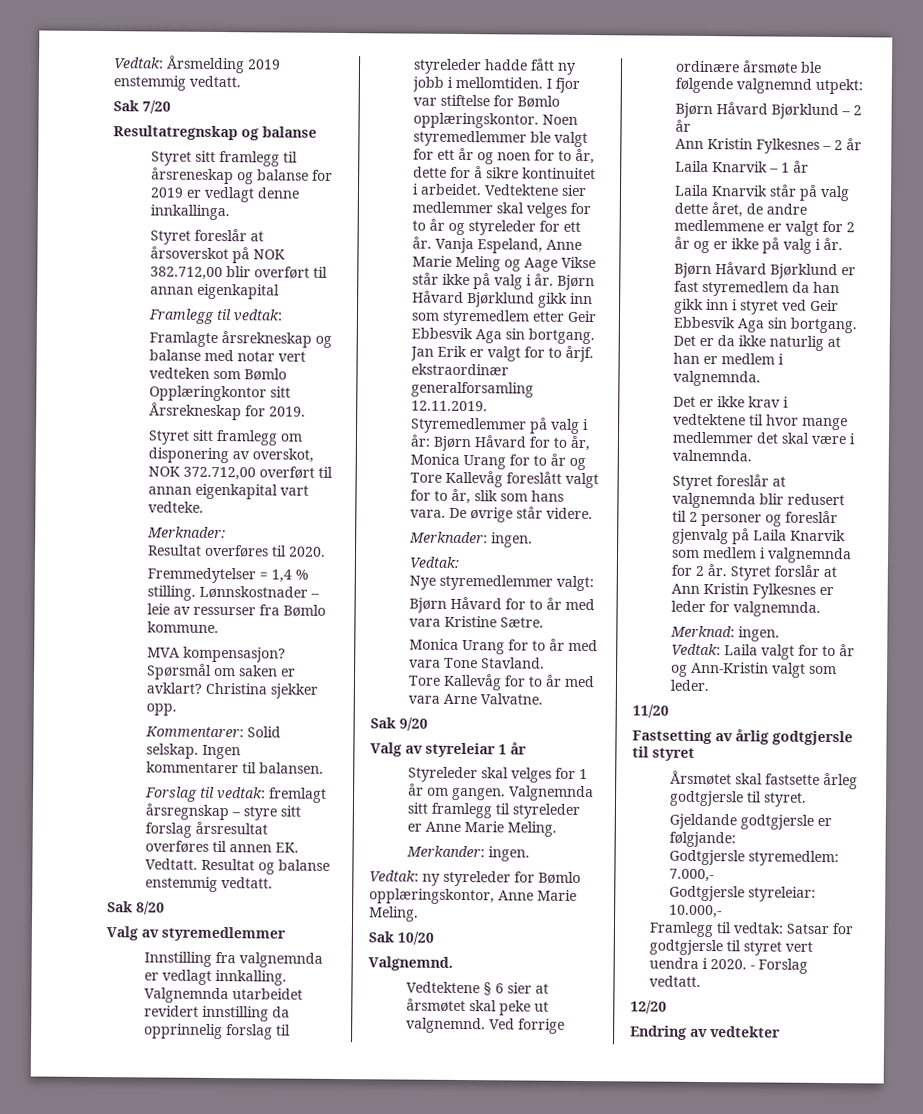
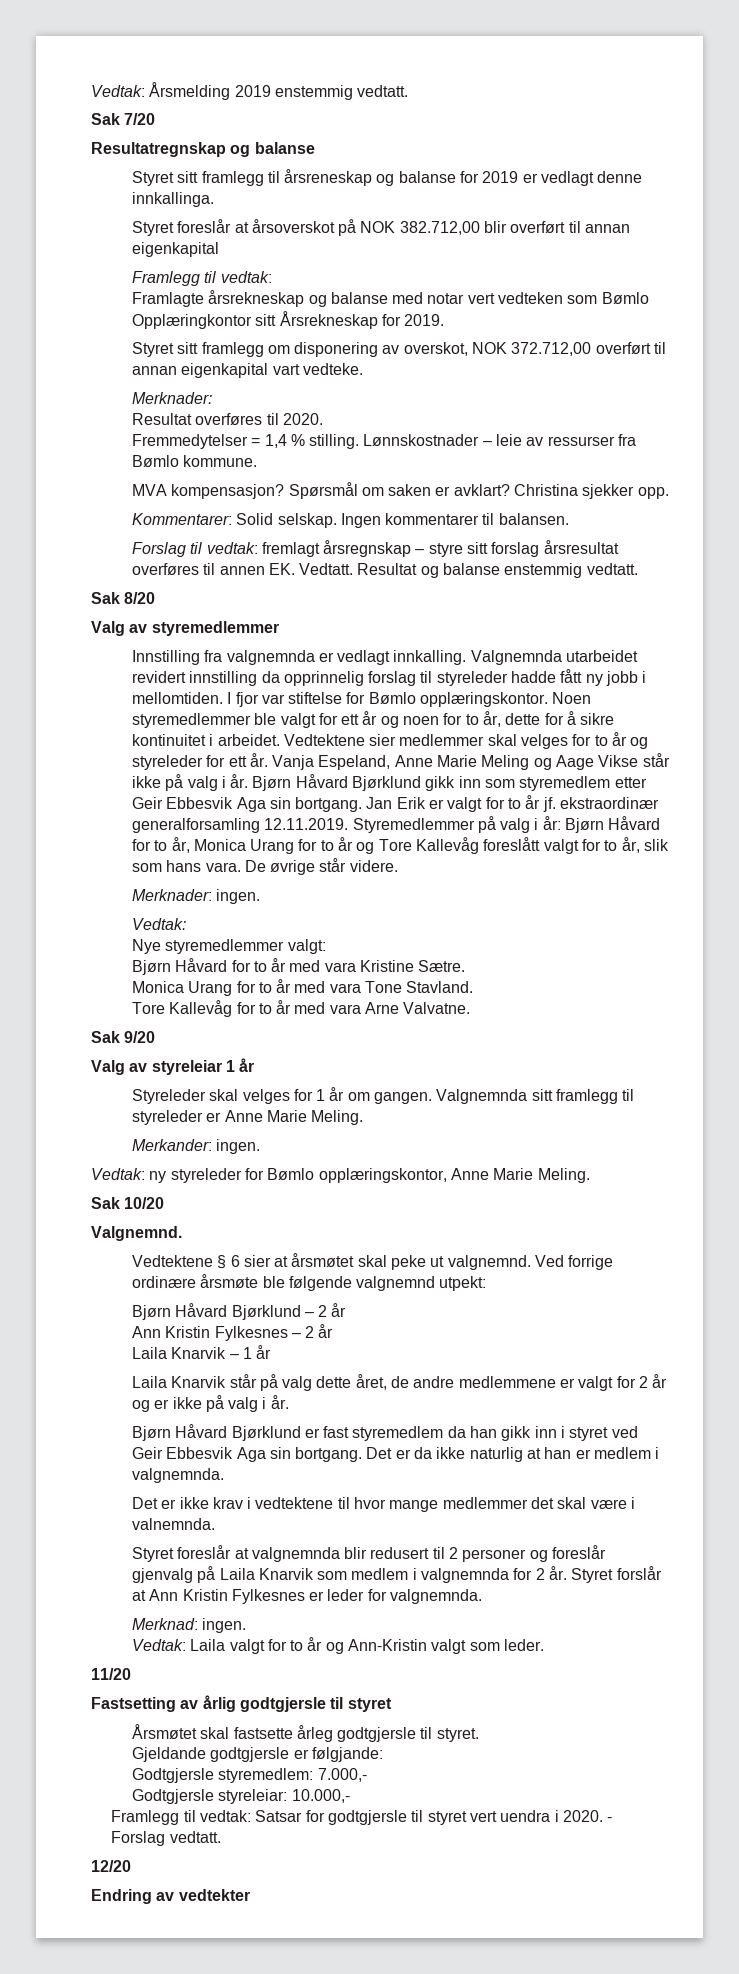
[565,345,595,363] årjf. -> [525,795,556,812] år jf.

